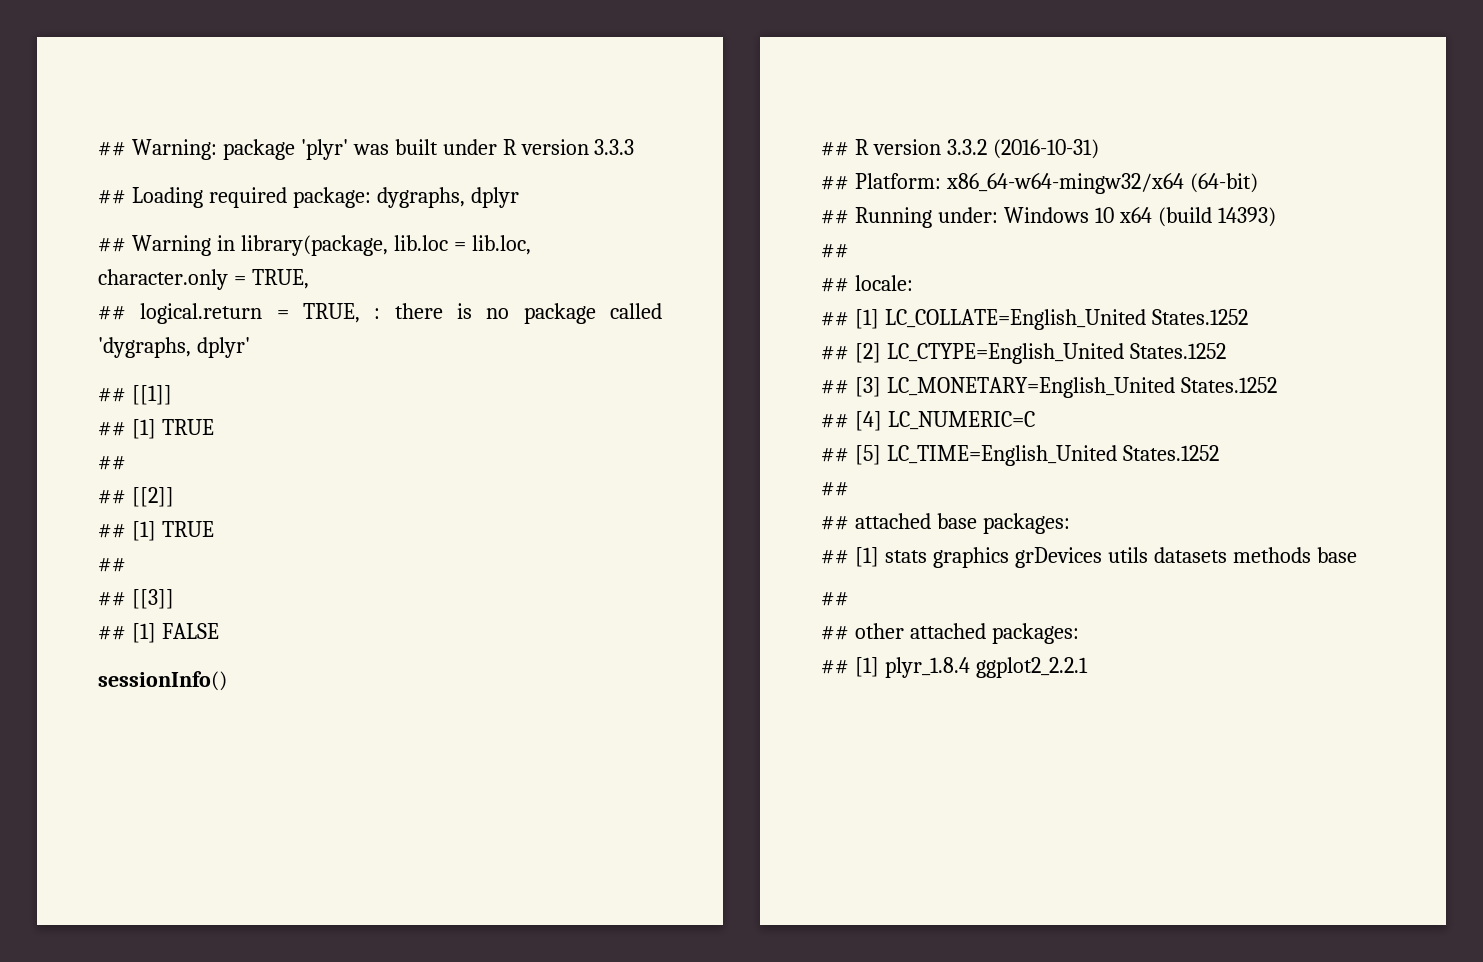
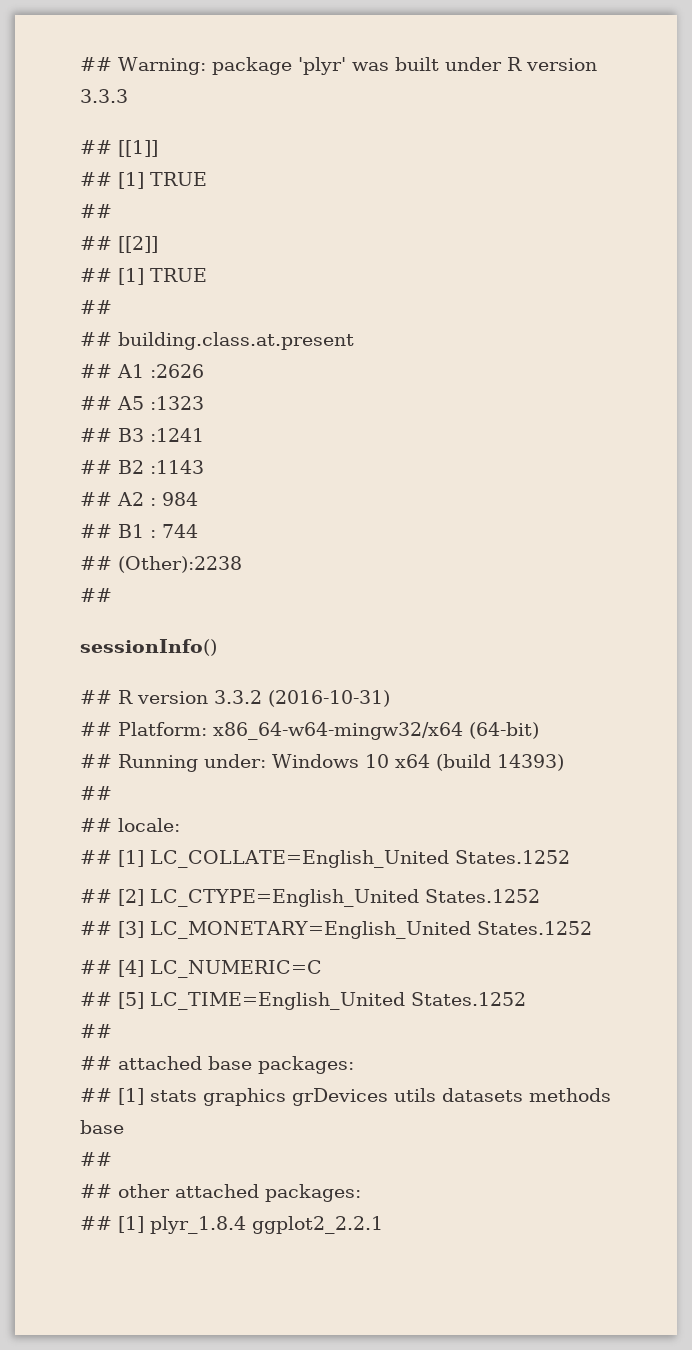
[98,187,519,208] [98,235,531,256] [98,269,309,290] [98,303,662,324] [98,337,250,358] // ## Loading required package: dygraphs, dplyr // ## Warning in library(package, lib.loc = lib.loc, character.only = TRUE, // ## logical.return = TRUE, : there is no package called 'dygraphs, dplyr' -> (128, 96) none
[131,589,174,609] [98,623,219,643] [[3]] // ## [1] FALSE -> [118,332,354,350] [80,364,204,378] [80,396,204,410] [80,428,204,442] [80,460,204,474] [80,492,198,506] [80,524,198,538] [80,556,242,573] [80,588,112,602] building.class.at.present // ## A1 :2626 // ## A5 :1323 // ## B3 :1241 // ## B2 :1143 // ## A2 : 984 // ## B1 : 744 // ## (Other):2238 // ##

